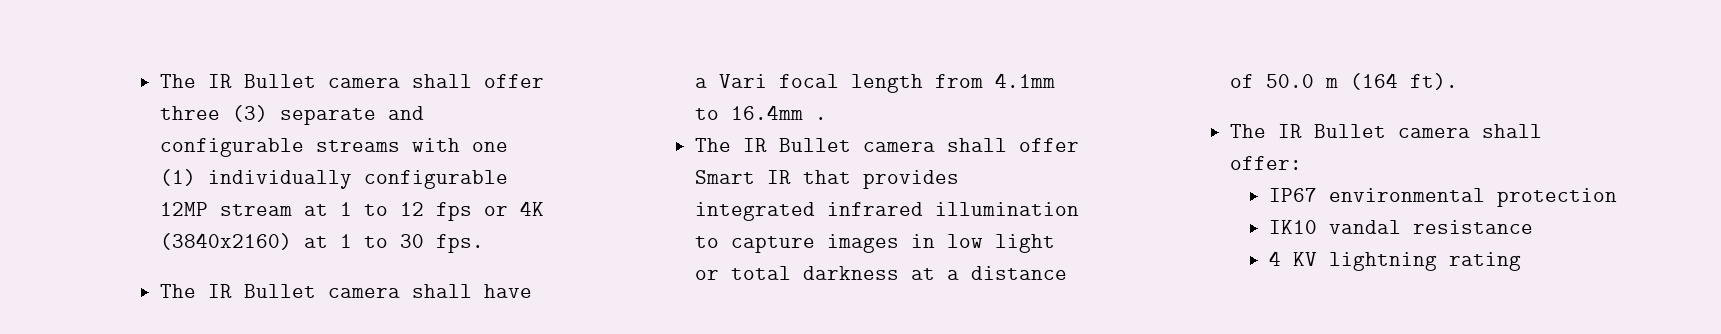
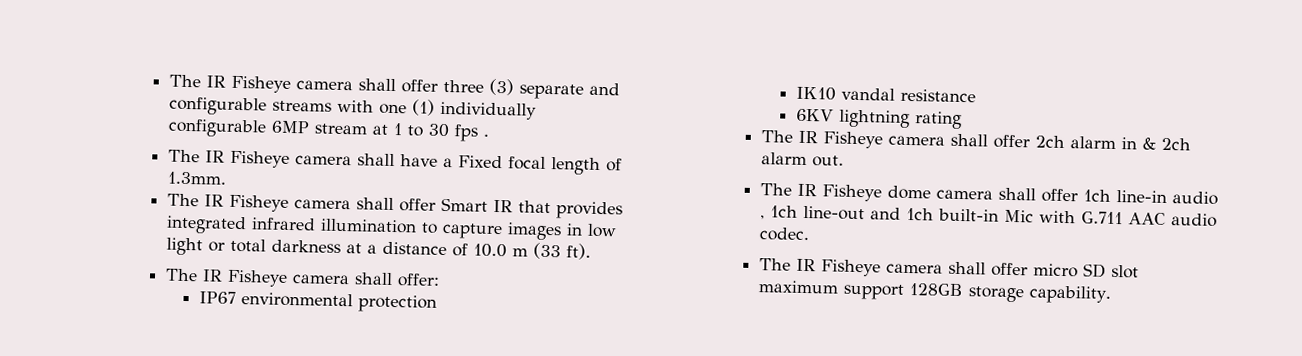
[160,74,317,88] The IR Bullet -> [169,74,292,94] The IR Fisheye
[160,202,209,216] 12MP -> [271,120,311,134] 6MP
[400,201,545,221] [160,233,485,253] [160,284,317,298] 12 fps or 4K (3840x2160) at 1 to 30 fps. // The IR Bullet -> [428,123,490,142] [168,149,291,169] 30 fps . // The IR Fisheye
[719,74,768,88] Vari -> [458,155,504,169] Fixed
[935,73,1056,88] [695,105,828,120] [695,138,852,152] from 4.1mm to 16.4mm . // The IR Bullet -> [606,158,623,172] [167,171,228,185] [167,193,290,212] of 1.3mm. // The IR Fisheye
[1266,73,1399,90] 50.0 m (164 -> [473,242,562,260] 10.0 m (33
[1314,124,1387,138] Bullet -> [227,269,289,287] Fisheye
[1268,251,1317,266] 4 KV -> [795,108,834,122] 6KV
(1521, 261) none -> [761,130,1192,151] [761,152,845,167] [760,183,1219,206] [760,205,1218,227] [759,227,811,242] [759,258,1140,279] [758,280,1112,304] // The IR Fisheye camera shall offer 2ch alarm in & 2ch alarm out. // The IR Fisheye dome camera shall offer 1ch line-in audio , 1ch line-out and 1ch built-in Mic with G.711 AAC audio codec. // The IR Fisheye camera shall offer micro SD slot maximum support 128GB storage capability.

